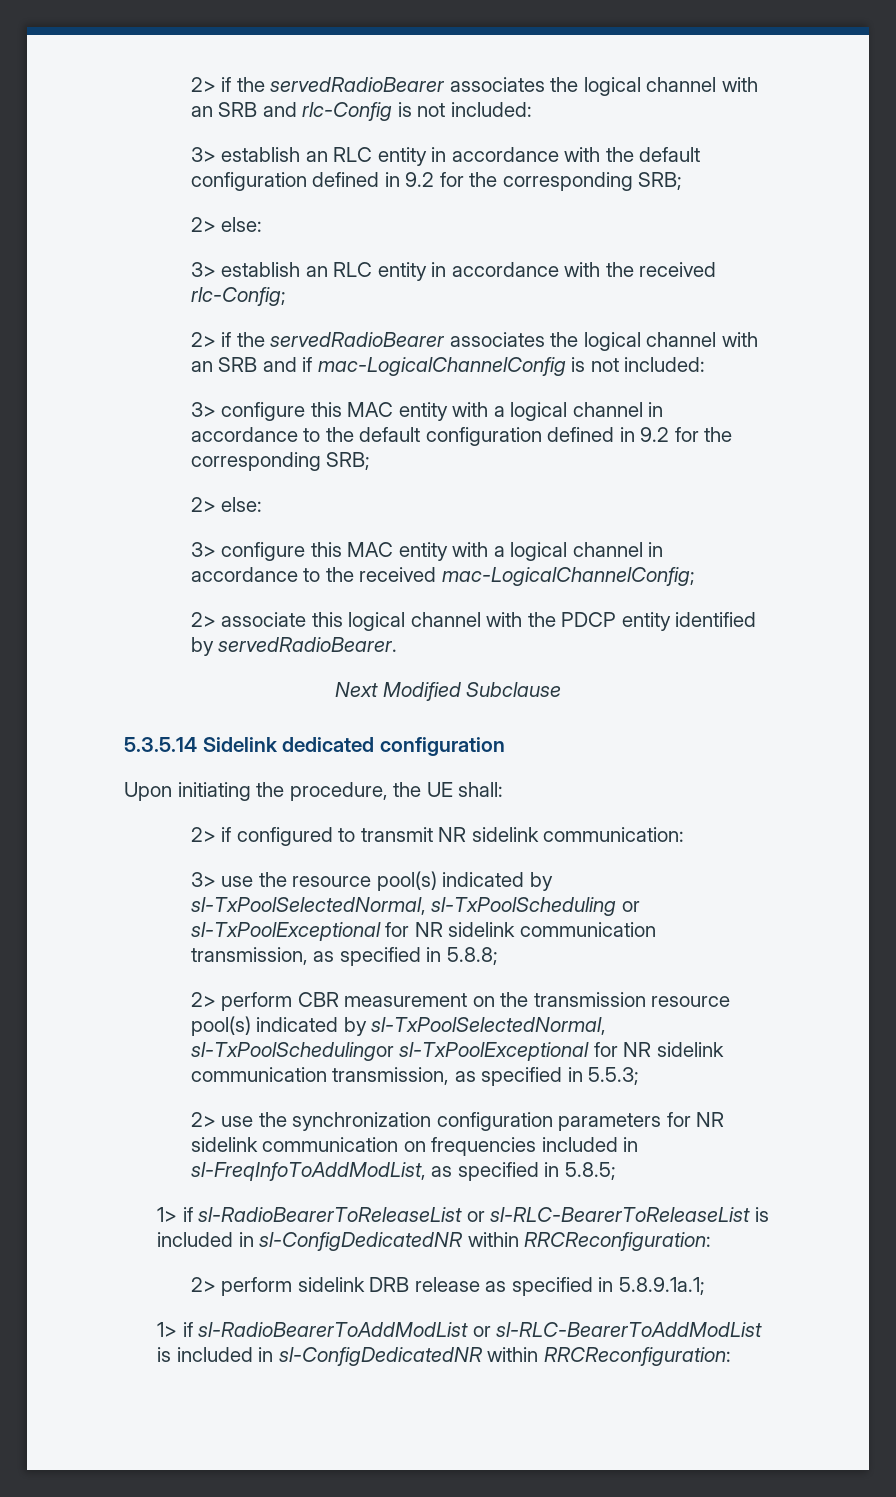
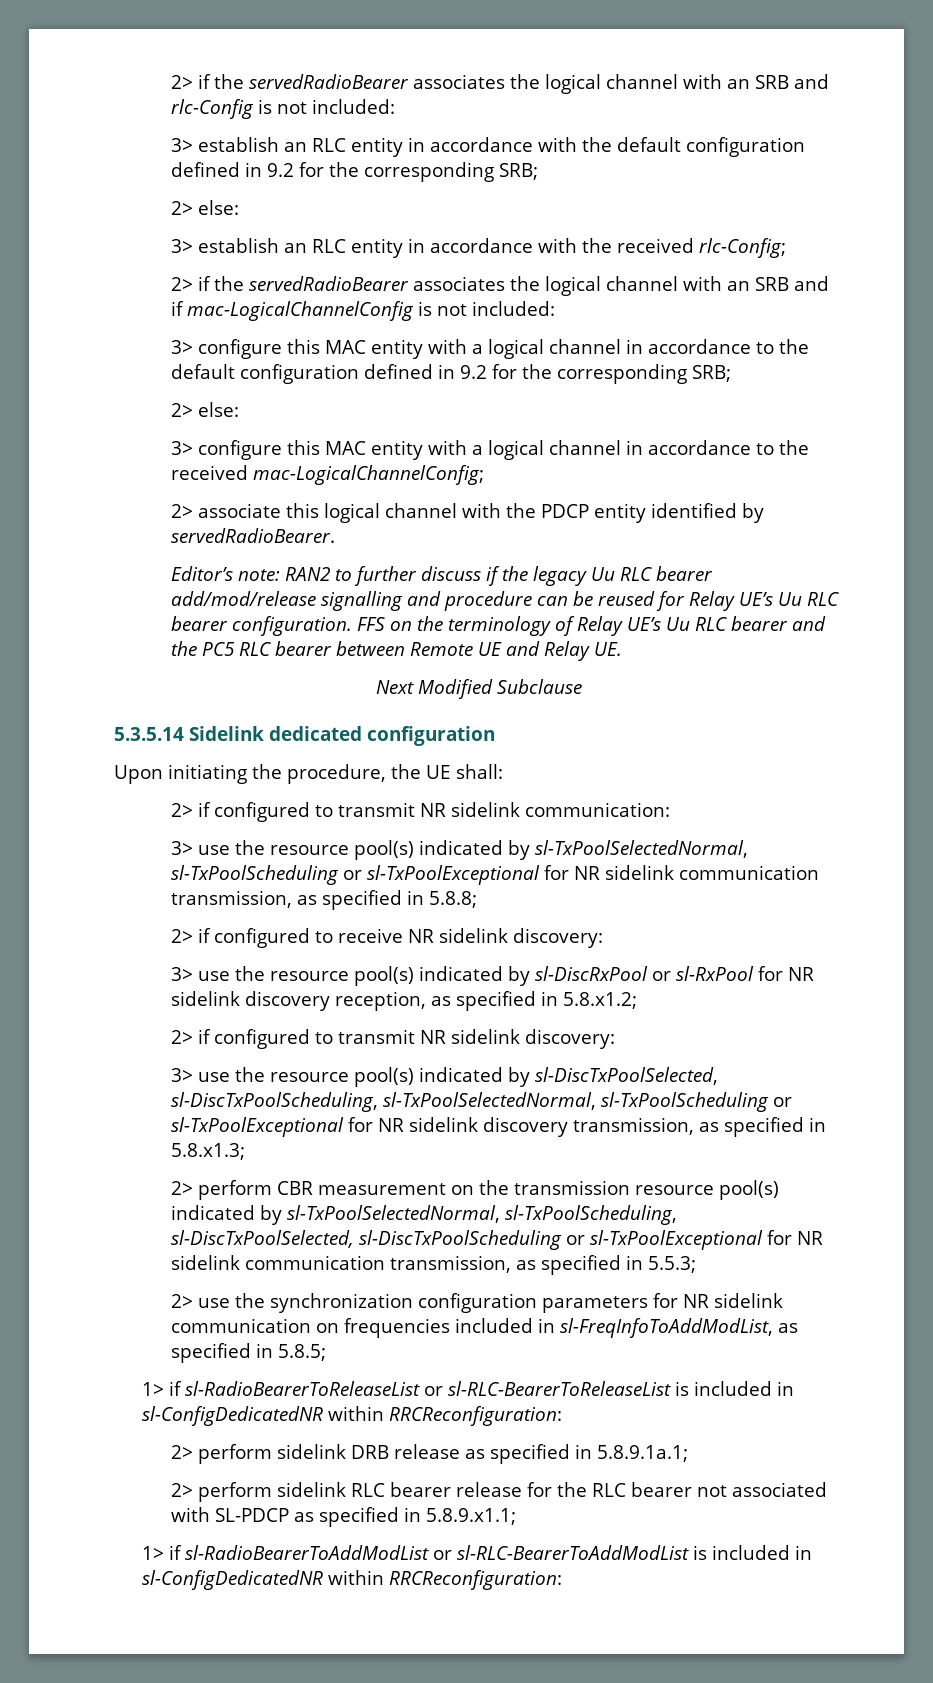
(398, 644) none -> [170,566,713,586] [170,591,839,611] [170,616,826,636] [170,641,622,661] // Editor’s note: RAN2 to further discuss if the legacy Uu RLC bearer add/mod/release signalling and procedure can be reused for Relay UE’s Uu RLC bearer configuration. FFS on the terminology of Relay UE’s Uu RLC bearer and the PC5 RLC bearer between Remote UE and Relay UE.
(498, 956) none -> [170,928,603,948] [170,966,814,986] [170,991,637,1011] [170,1029,615,1049] [170,1067,718,1087] [170,1092,792,1112] [170,1117,826,1137] [170,1143,245,1160] // 2> if configured to receive NR sidelink discovery: // 3> use the resource pool(s) indicated by sl-DiscRxPool or sl-RxPool for NR sidelink discovery reception, as specified in 5.8.x1.2; // 2> if configured to transmit NR sidelink discovery: // 3> use the resource pool(s) indicated by sl-DiscTxPoolSelected, sl-DiscTxPoolScheduling, sl-TxPoolSelectedNormal, sl-TxPoolScheduling or sl-TxPoolExceptional for NR sidelink discovery transmission, as specified in 5.8.x1.3;
[190,1042,394,1061] sl-TxPoolSchedulingor -> [504,1205,677,1225] [170,1230,585,1250] sl-TxPoolScheduling, sl-DiscTxPoolSelected, sl-DiscTxPoolScheduling or
(705, 1286) none -> [170,1482,827,1502] [170,1507,516,1527] // 2> perform sidelink RLC bearer release for the RLC bearer not associated with SL-PDCP as specified in 5.8.9.x1.1;

